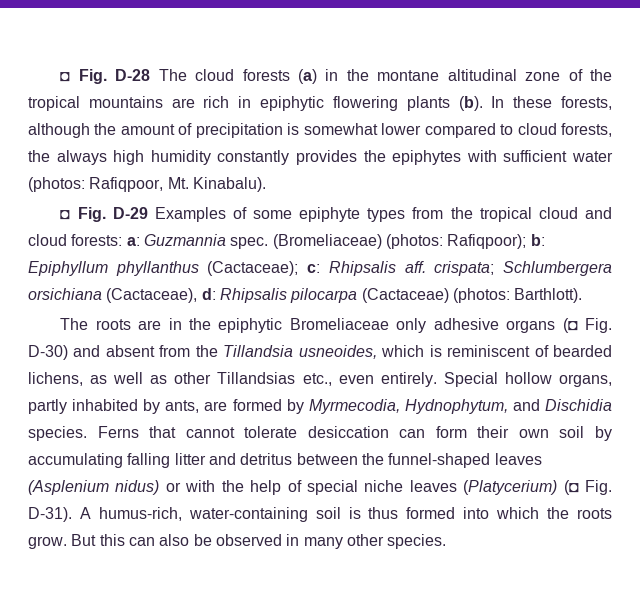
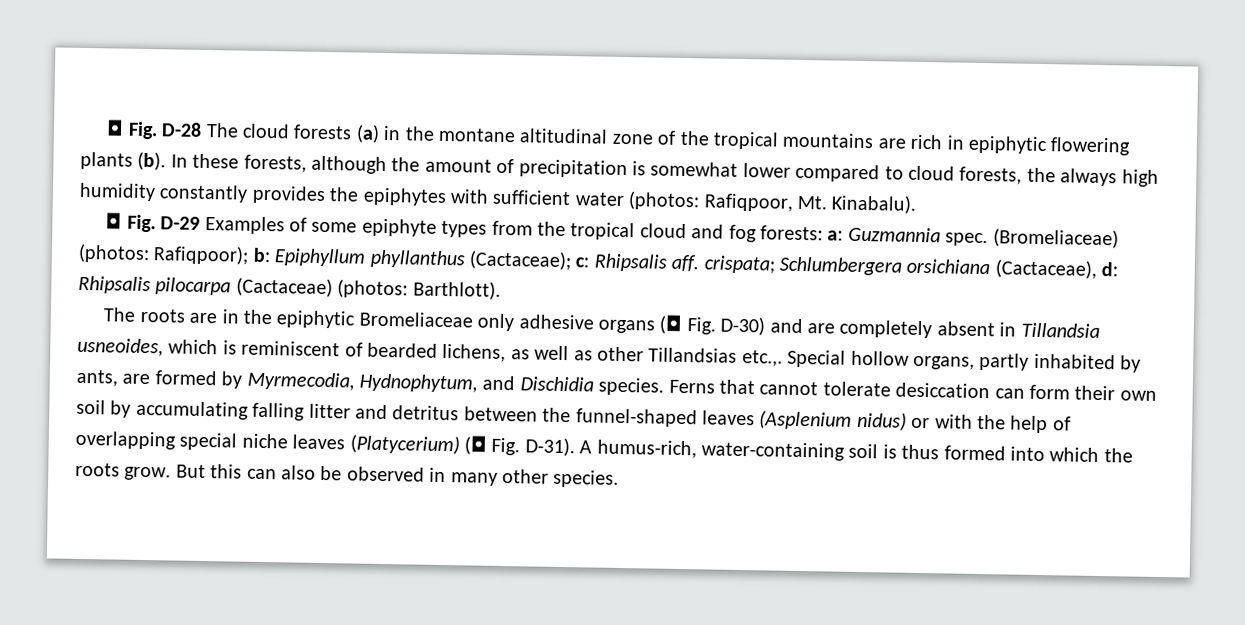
[28,234,67,246] cloud -> [728,224,757,243] fog
[105,345,218,357] absent from the -> [806,319,1017,339] are completely absent in
[302,372,437,387] etc., even entirely. -> [741,349,783,367] etc.,.
(302, 486) none -> [75,430,176,450] overlapping

